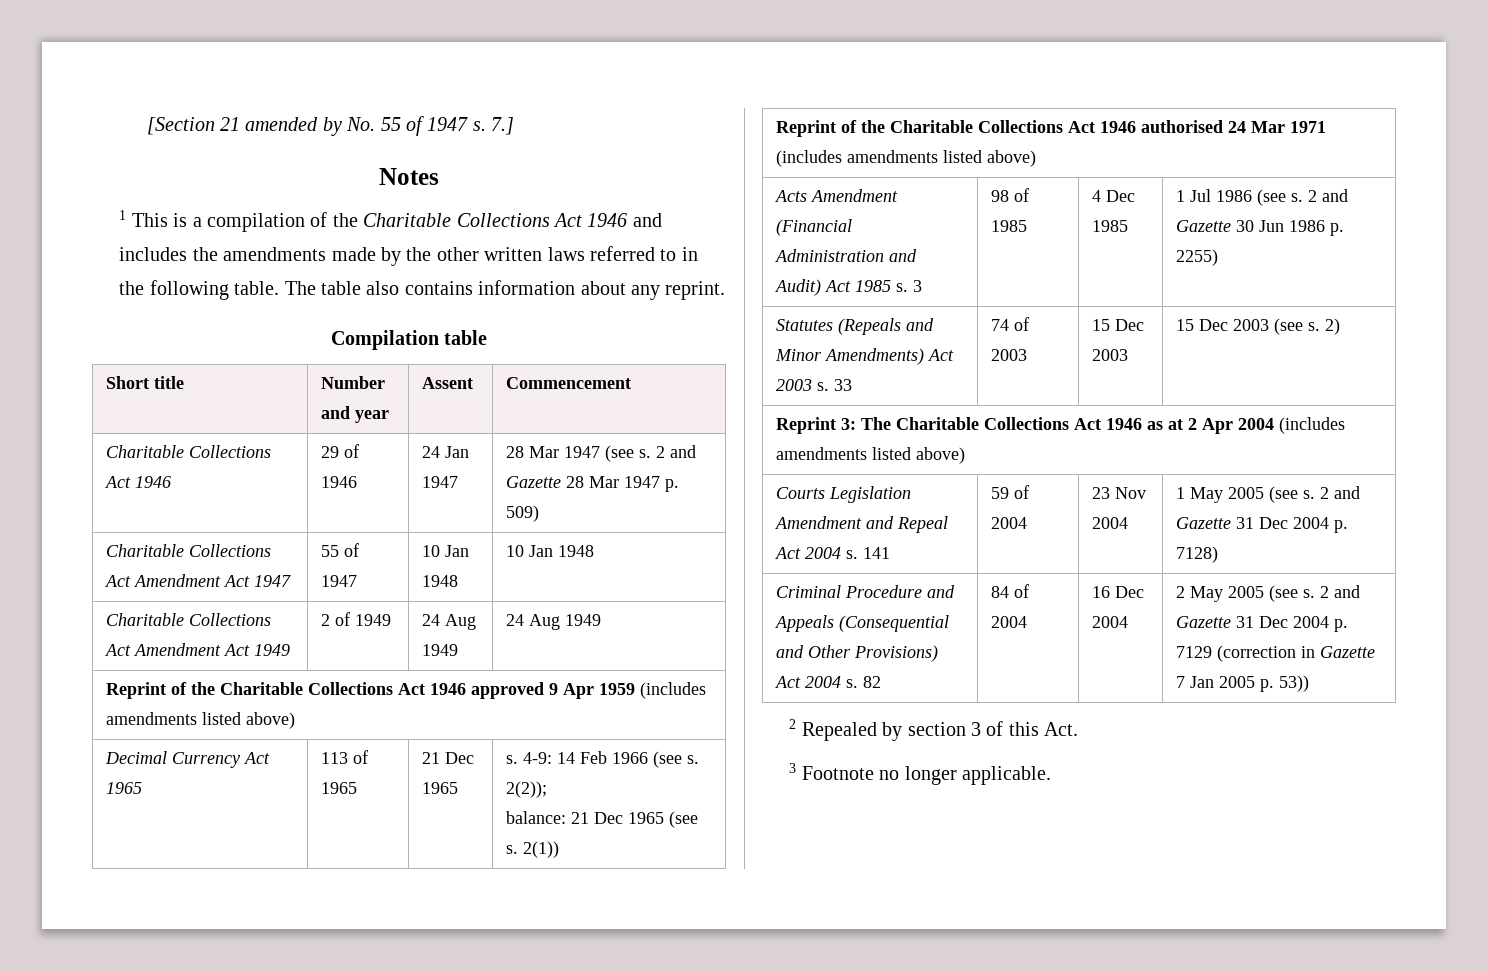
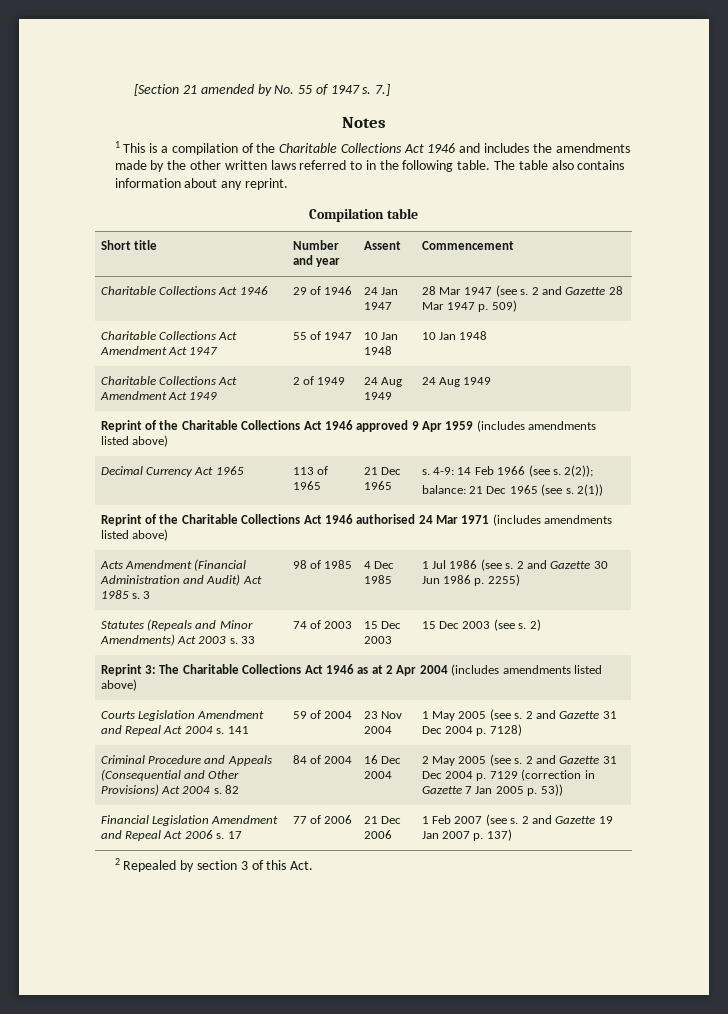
(1309, 683) none -> [100,815,279,826] [100,830,242,841] [292,815,353,824] [363,816,402,824] [363,830,392,839] [421,814,613,826] [421,829,512,841] // Financial Legislation Amendment and Repeal Act 2006 s. 17 | 77 of 2006 | 21 Dec 2006 | 1 Feb 2007 (see s. 2 and Gazette 19 Jan 2007 p. 137)
[789,763,1051,785] // 3 Footnote no longer applicable. -> (314, 865) none

